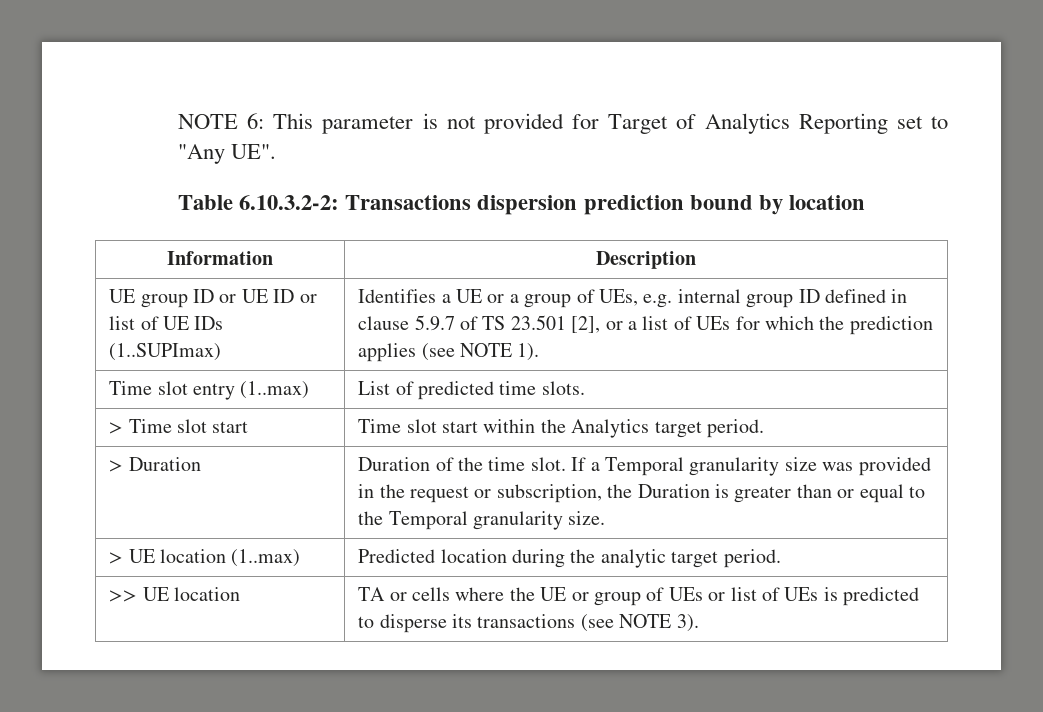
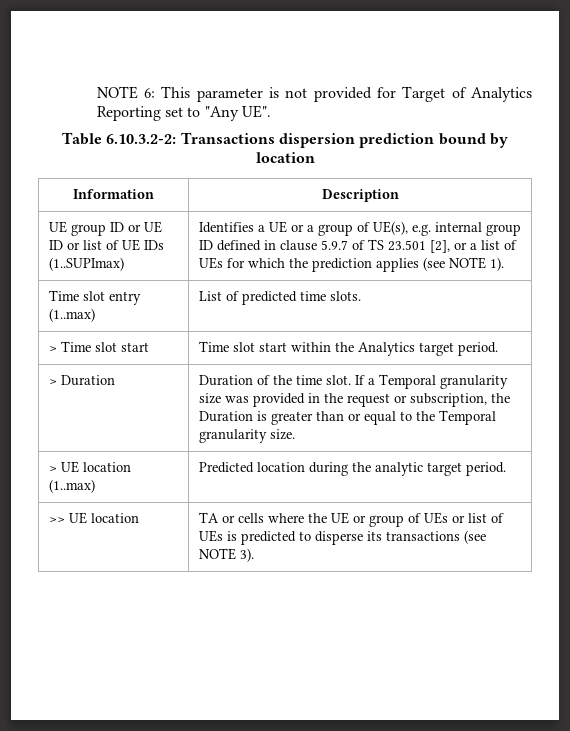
[599,289,639,306] UEs, -> [372,221,408,235] UE(s),

